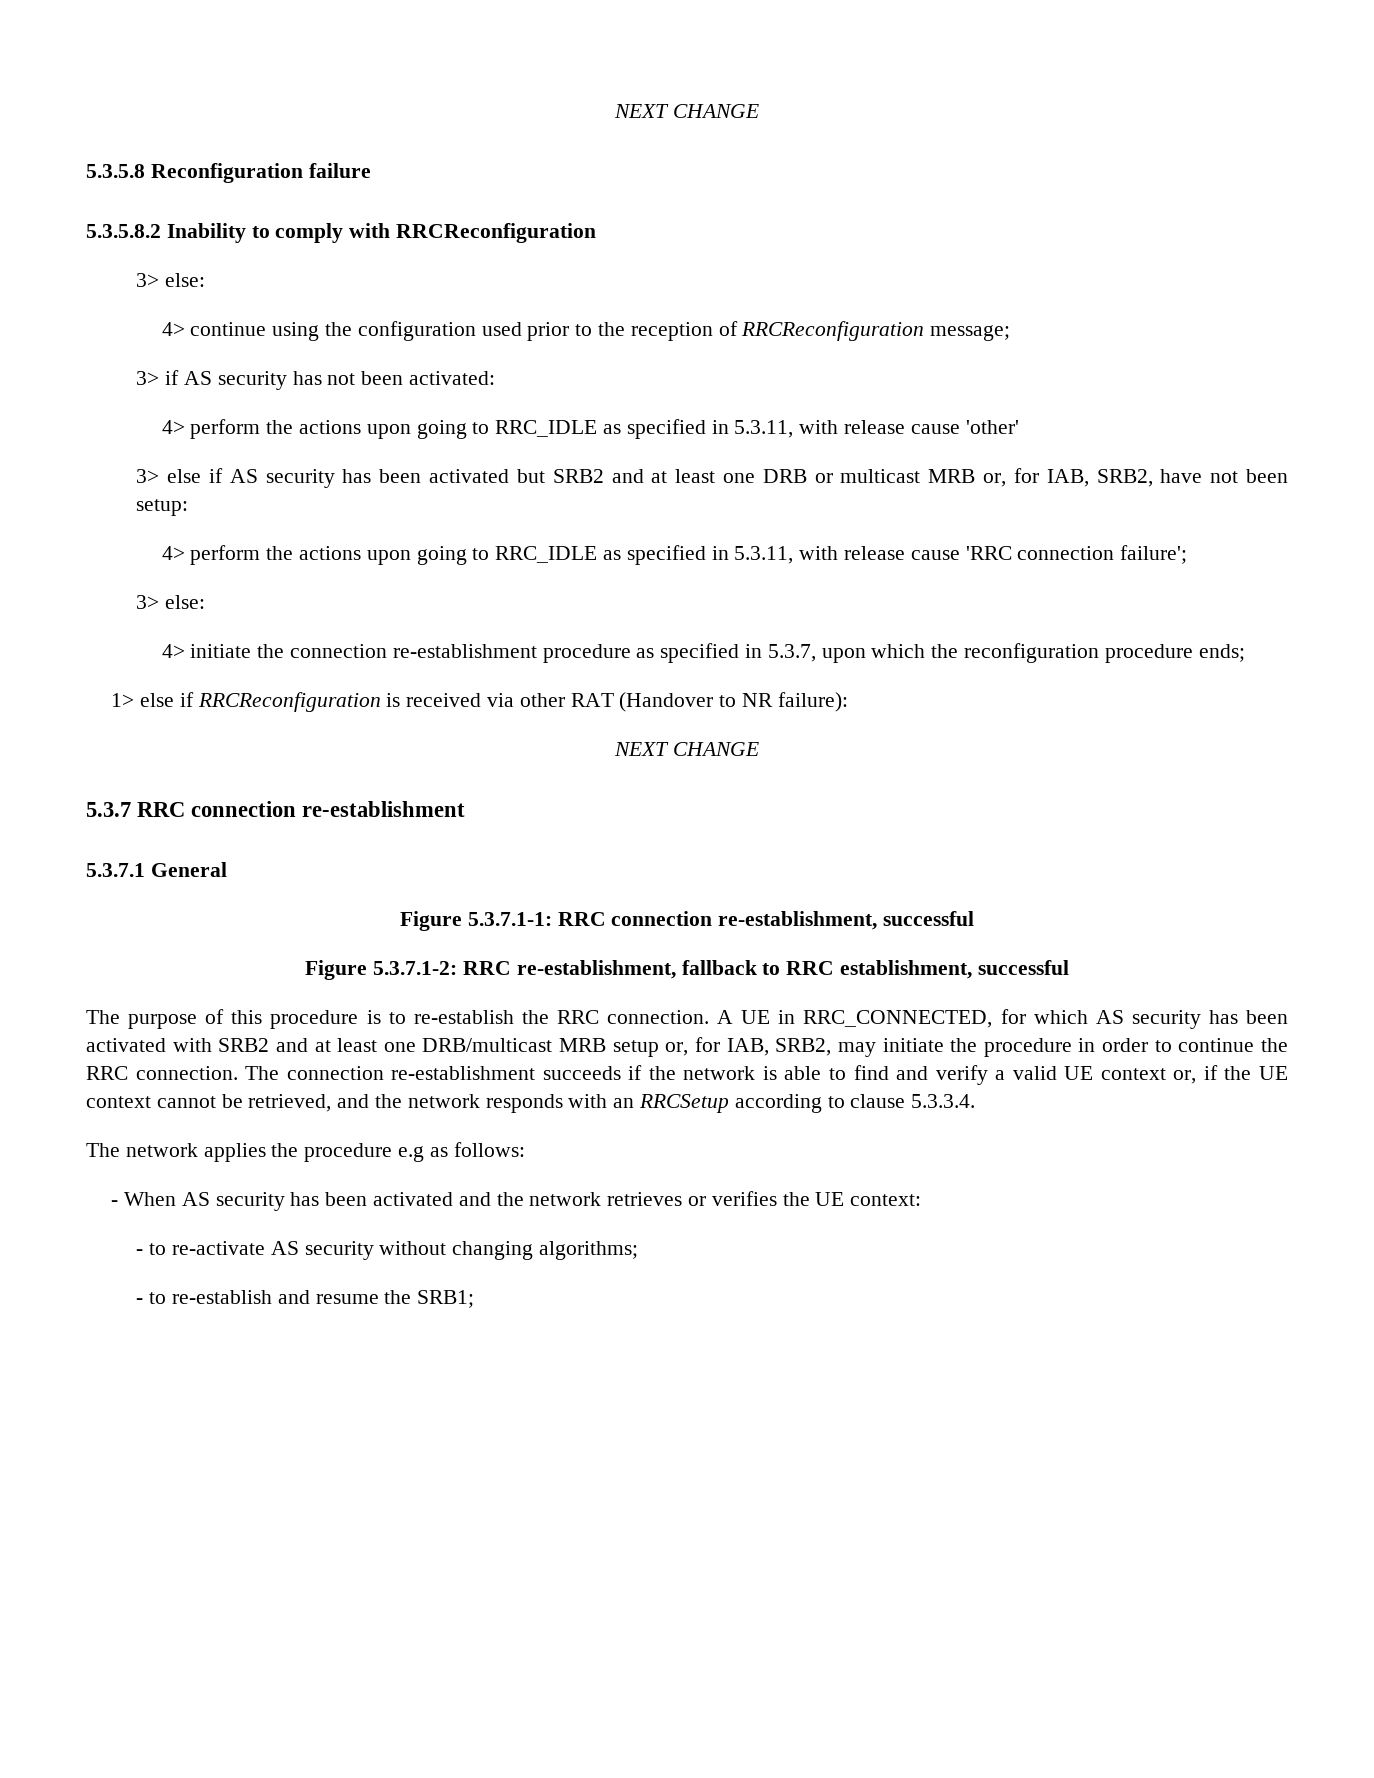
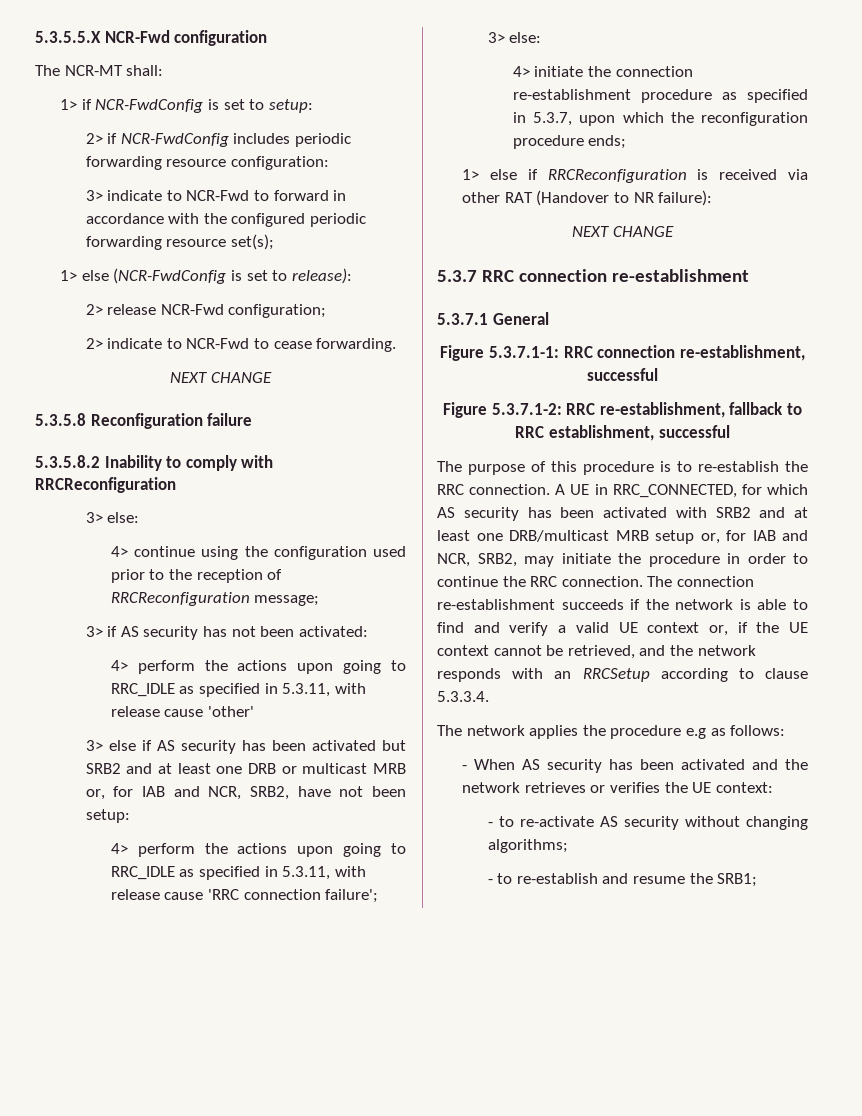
(614, 111) none -> [35,30,268,46] [35,65,164,76] [60,99,313,113] [85,133,351,147] [85,156,329,170] [85,190,347,201] [85,213,366,227] [85,234,274,250] [60,268,352,284] [85,304,327,318] [85,338,397,352] 5.3.5.5.X NCR-Fwd configuration // The NCR-MT shall: // 1> if NCR-FwdConfig is set to setup: // 2> if NCR-FwdConfig includes periodic forwarding resource configuration: // 3> indicate to NCR-Fwd to forward in accordance with the configured periodic forwarding resource set(s); // 1> else (NCR-FwdConfig is set to release): // 2> release NCR-Fwd configuration; // 2> indicate to NCR-Fwd to cease forwarding. //
[1046,469,1089,487] IAB, -> [141,786,242,800] IAB and NCR,
[726,1038,769,1056] IAB, -> [752,530,808,541] [437,553,470,567] IAB and NCR,

